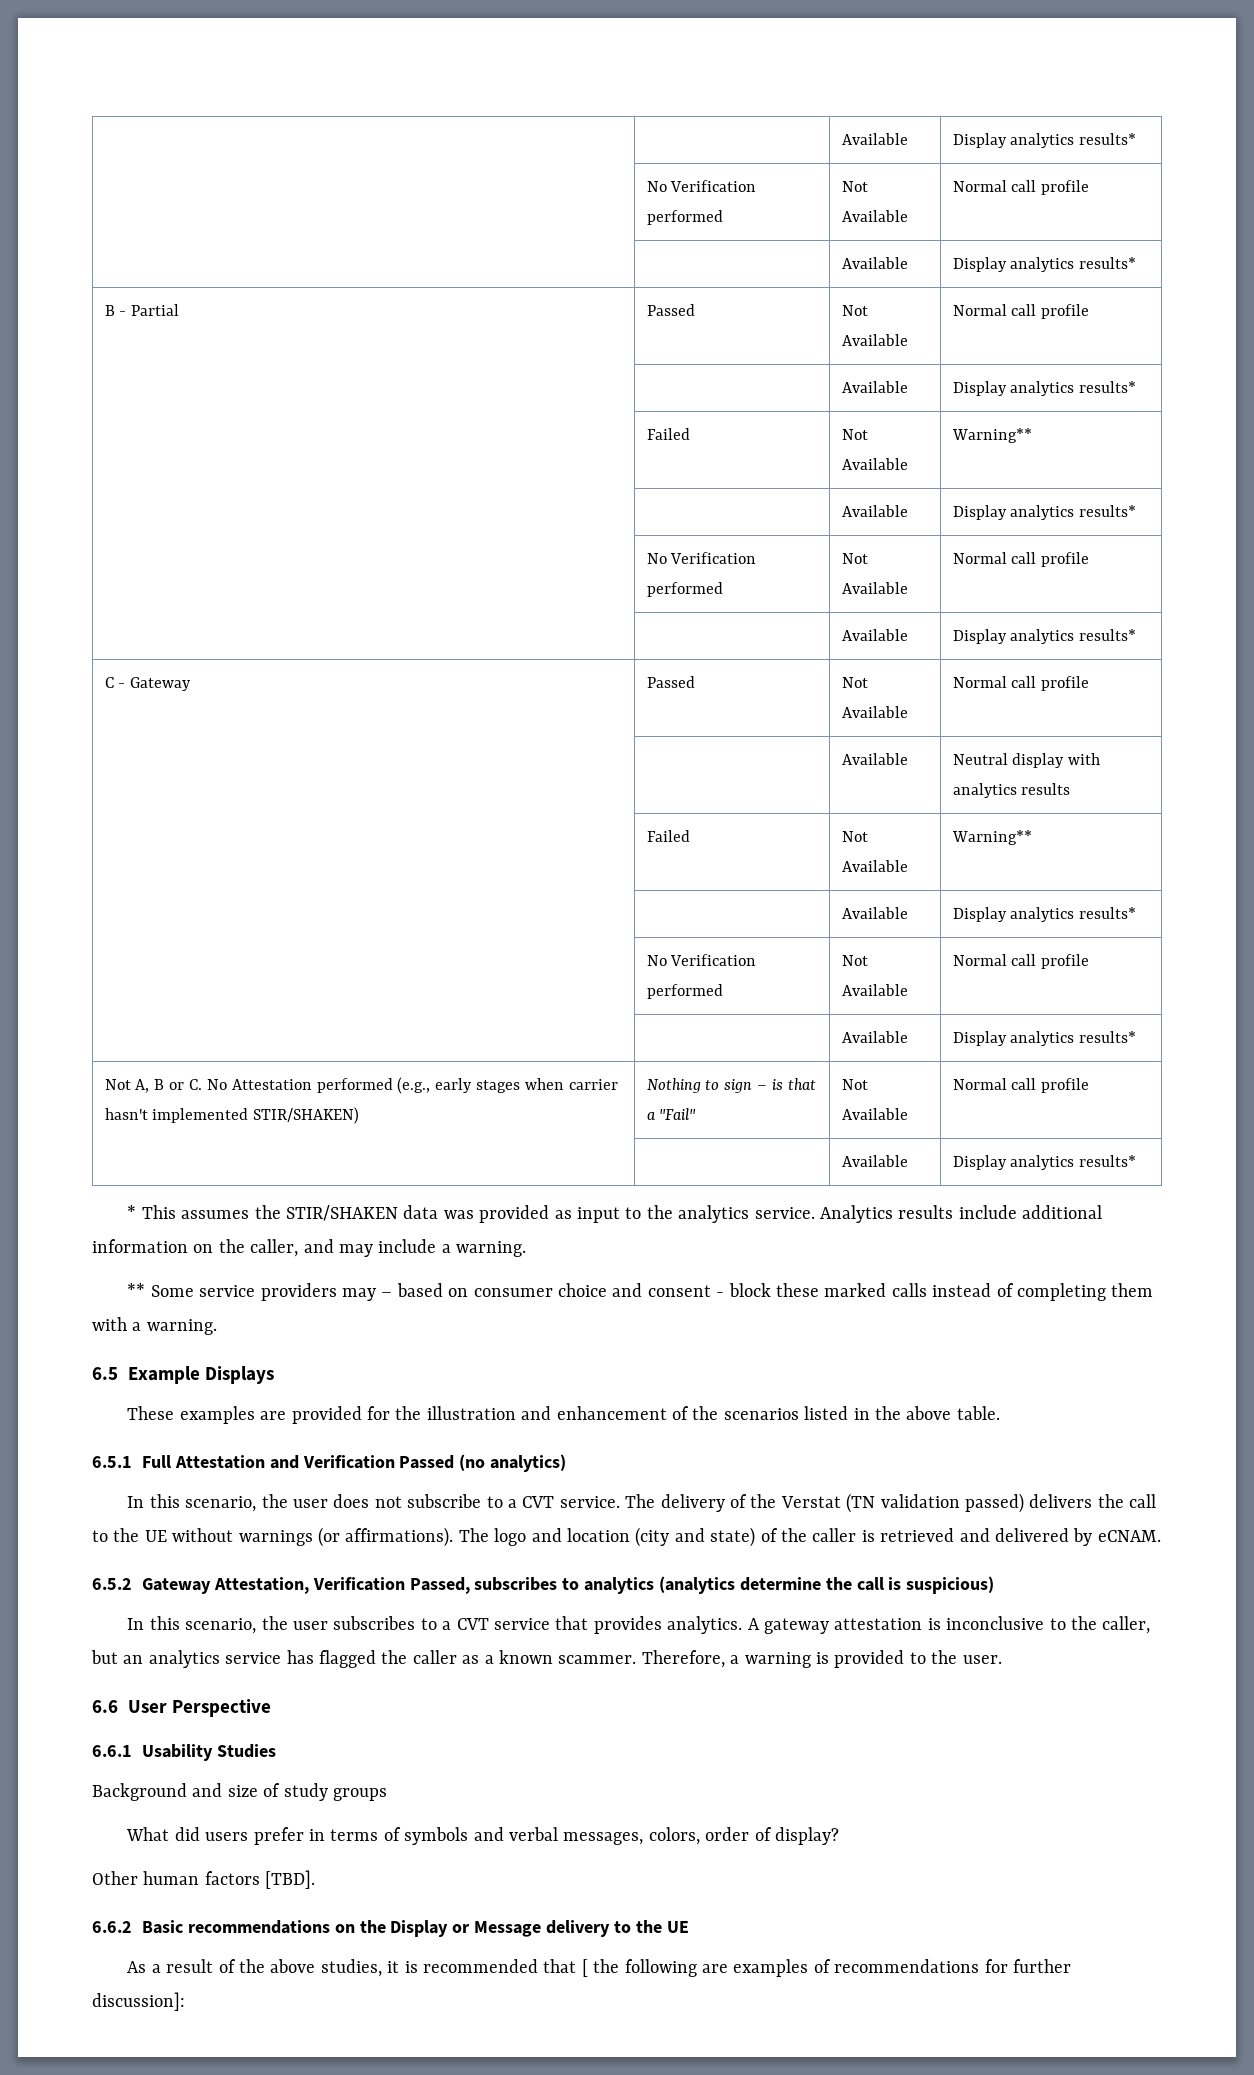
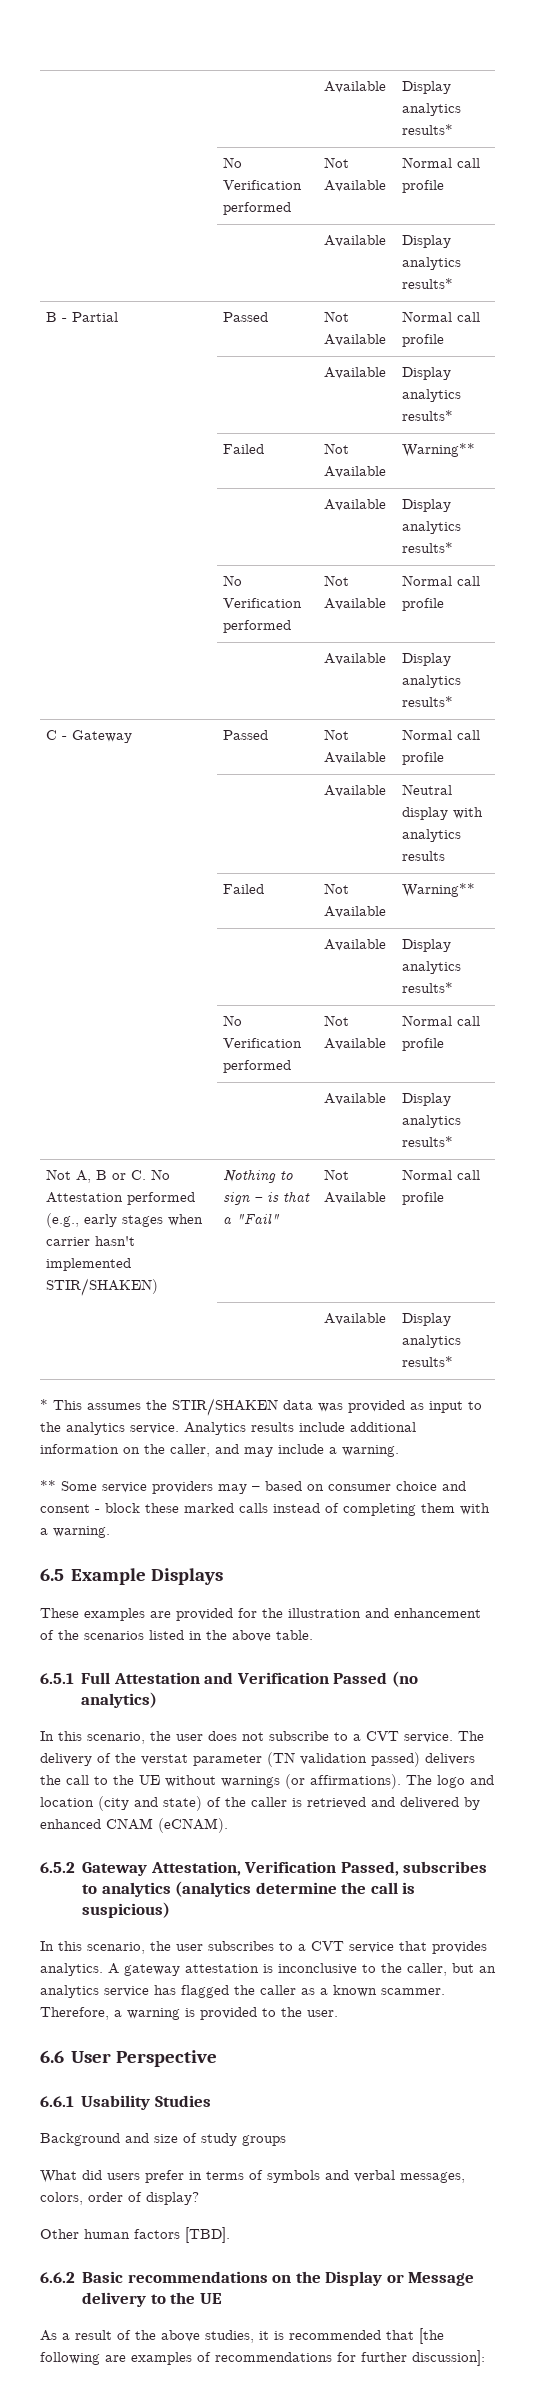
[780,1496,841,1508] Verstat -> [141,1754,262,1766] verstat parameter
[1097,1530,1161,1542] eCNAM. -> [40,1818,228,1833] enhanced CNAM (eCNAM).
[581,1959,620,1977] [ the -> [419,2328,444,2344] [the

